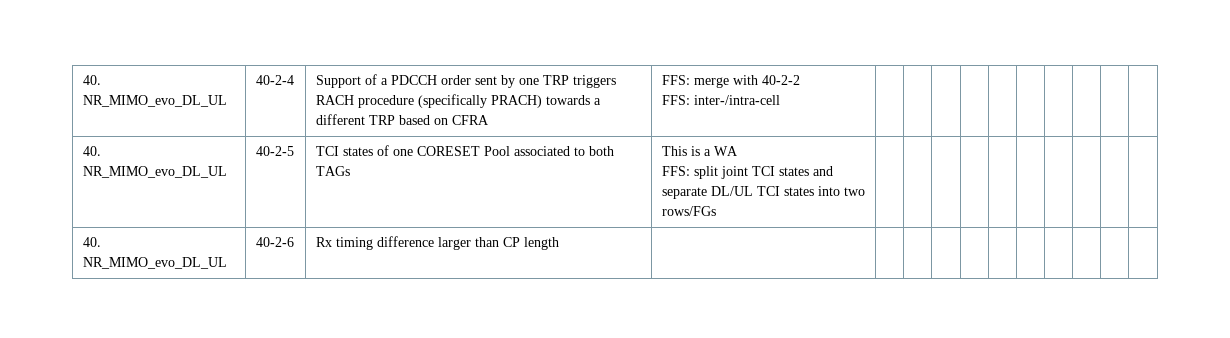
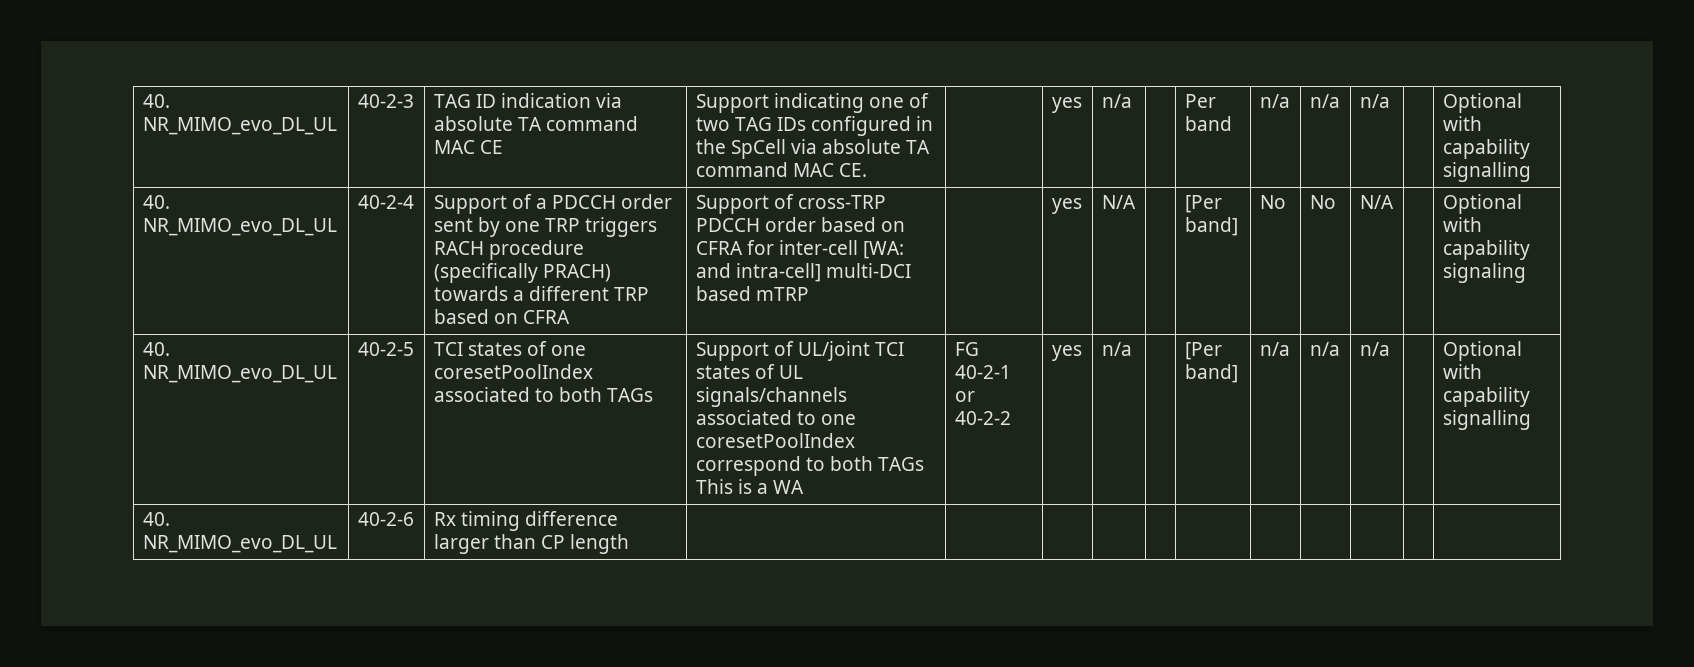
[82,75,101,85] [82,95,227,107] 40. NR_MIMO_evo_DL_UL -> [142,94,170,108] [142,117,337,135] [357,94,414,108] [433,93,622,108] [433,116,638,131] [433,140,503,154] [695,93,929,113] [695,116,934,136] [695,139,931,159] [695,162,867,177] [1051,97,1082,113] [1101,94,1132,108] [1184,94,1216,108] [1184,116,1232,131] [1259,94,1290,108] [1309,94,1340,108] [1359,94,1390,108] [1442,93,1522,113] [1442,116,1482,131] [1442,139,1530,159] [1442,162,1531,182] [142,195,170,209] [142,218,337,236] 40. NR_MIMO_evo_DL_UL | 40-2-3 | TAG ID indication via absolute TA command MAC CE | Support indicating one of two TAG IDs configured in the SpCell via absolute TA command MAC CE. | | yes | n/a | | Per band | n/a | n/a | n/a | | Optional with capability signalling // 40. NR_MIMO_evo_DL_UL
[661,75,800,88] [661,95,780,105] FFS: merge with 40-2-2 // FFS: inter-/intra-cell | | | | | | | | | | -> [695,194,886,214] [695,217,905,232] [695,240,904,259] [695,263,911,282] [695,286,809,301] [1051,198,1082,214] [1101,195,1136,209] [1184,195,1222,213] [1184,217,1238,236] [1259,195,1286,209] [1309,195,1336,209] [1359,195,1394,209] [1442,194,1522,214] [1442,217,1482,232] [1442,240,1530,260] [1442,263,1526,283] Support of cross-TRP PDCCH order based on CFRA for inter-cell [WA: and intra-cell] multi-DCI based mTRP | | yes | N/A | | [Per band] | No | No | N/A | | Optional with capability signaling
[416,146,510,156] CORESET Pool -> [433,364,593,379] coresetPoolIndex
[661,146,738,156] [661,166,833,179] [661,186,865,199] [661,206,716,216] This is a WA // FFS: split joint TCI states and separate DL/UL TCI states into two rows/FGs | | | | | | | | | | -> [695,341,904,361] [695,364,803,379] [695,387,847,407] [695,410,856,425] [695,433,855,448] [695,456,924,476] [695,479,804,494] [954,342,979,356] [954,365,1011,379] [954,391,975,402] [954,411,1011,425] [1051,345,1082,361] [1101,342,1132,356] [1184,342,1222,360] [1184,364,1238,383] [1259,342,1290,356] [1309,342,1340,356] [1359,342,1390,356] [1442,341,1522,361] [1442,364,1482,379] [1442,387,1530,407] [1442,410,1531,430] Support of UL/joint TCI states of UL signals/channels associated to one coresetPoolIndex correspond to both TAGs This is a WA | FG 40-2-1 or 40-2-2 | yes | n/a | | [Per band] | n/a | n/a | n/a | | Optional with capability signalling

